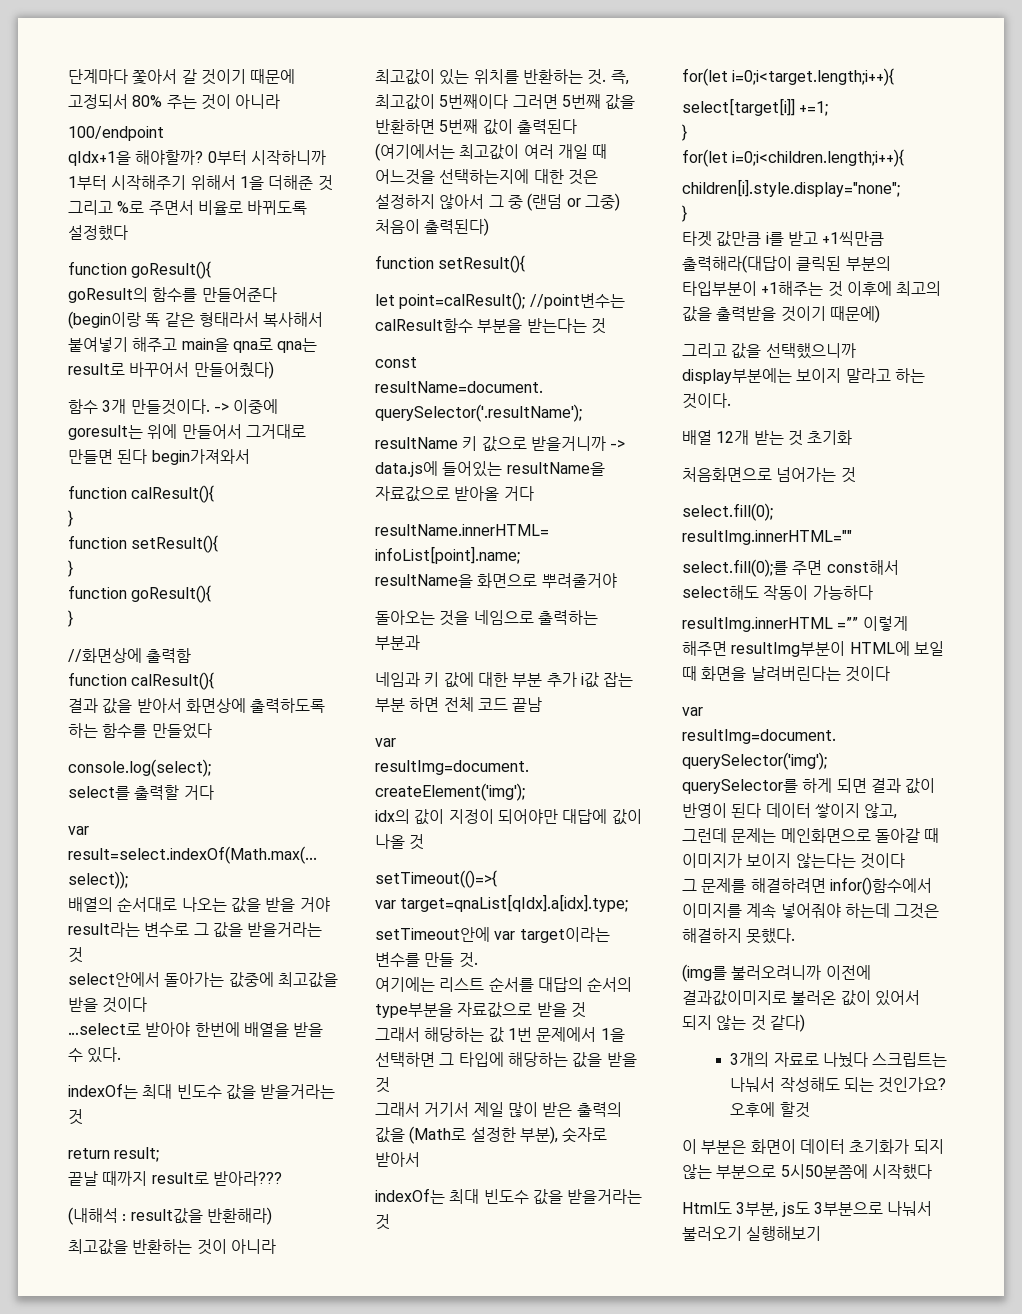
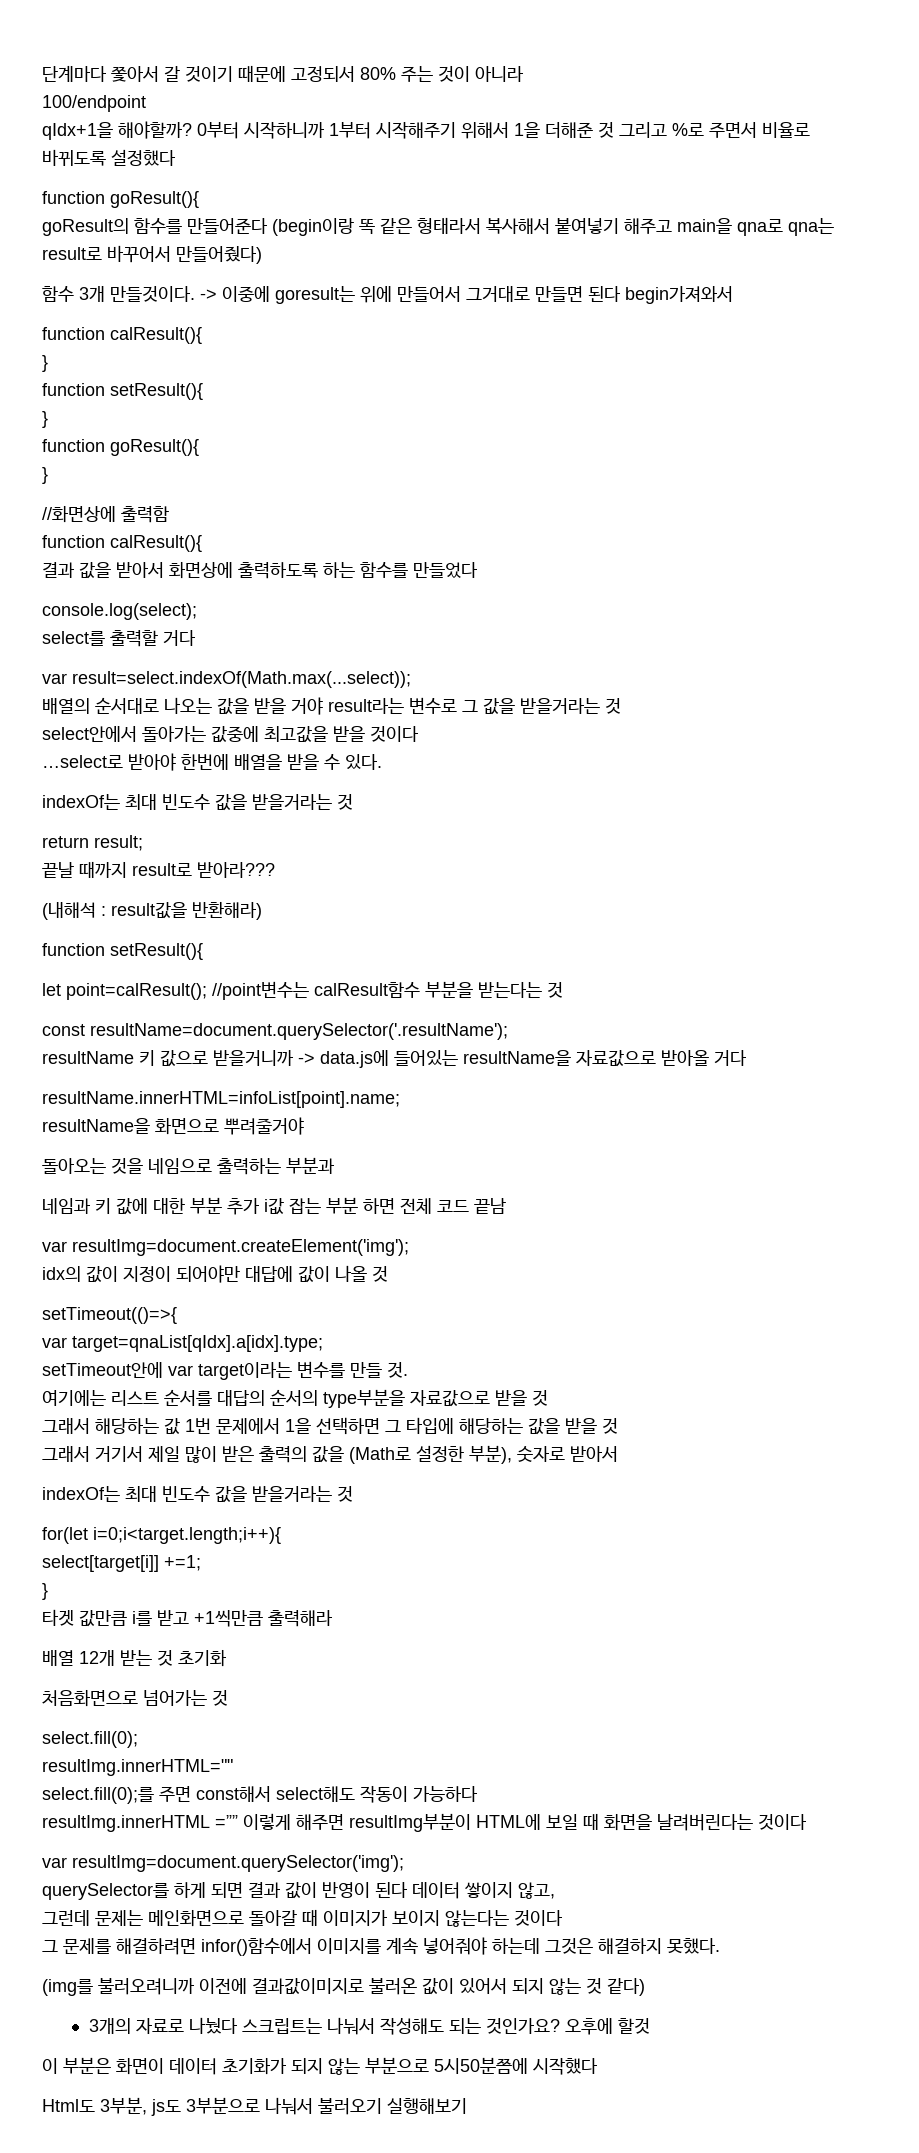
[68,1239,276,1255] [375,69,629,85] [375,94,636,110] [375,119,577,135] [375,143,608,161] [375,169,598,185] [375,193,620,211] [375,218,490,236] // 최고값을 반환하는 것이 아니라 최고값이 있는 위치를 반환하는 것. 즉, 최고값이 5번째이다 그러면 5번째 값을 반환하면 5번째 값이 출력된다 (여기에서는 최고값이 여러 개일 때 어느것을 선택하는지에 대한 것은 설정하지 않아서 그 중 (랜덤 or 그중) 처음이 출력된다) -> (262, 910) none
[682,149,905,167] [682,179,900,197] [682,205,687,222] // for(let i=0;i<children.length;i++){ // children[i].style.display="none"; // } -> (48, 1591) none
[682,255,891,273] [682,281,942,297] [682,305,880,323] [682,343,856,359] [682,368,925,384] [682,393,731,409] 출력해라(대답이 클릭된 부분의 타입부분이 +1해주는 것 이후에 최고의 값을 출력받을 것이기 때문에) // 그리고 값을 선택했으니까 display부분에는 보이지 말라고 하는 것이다. -> [268,1610,333,1627] 출력해라

